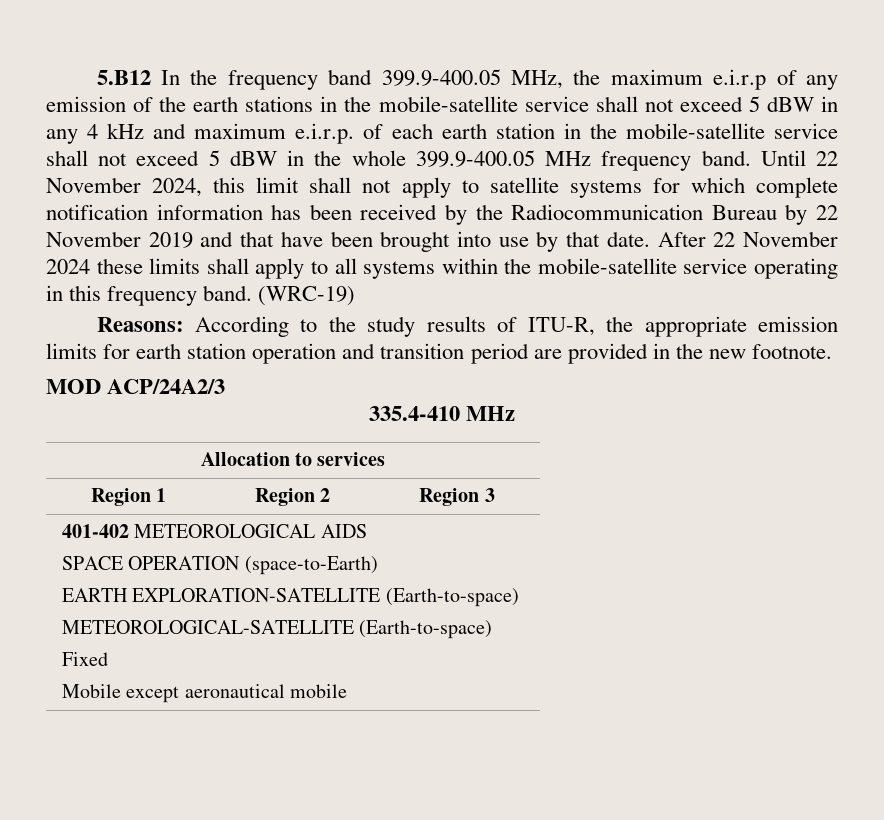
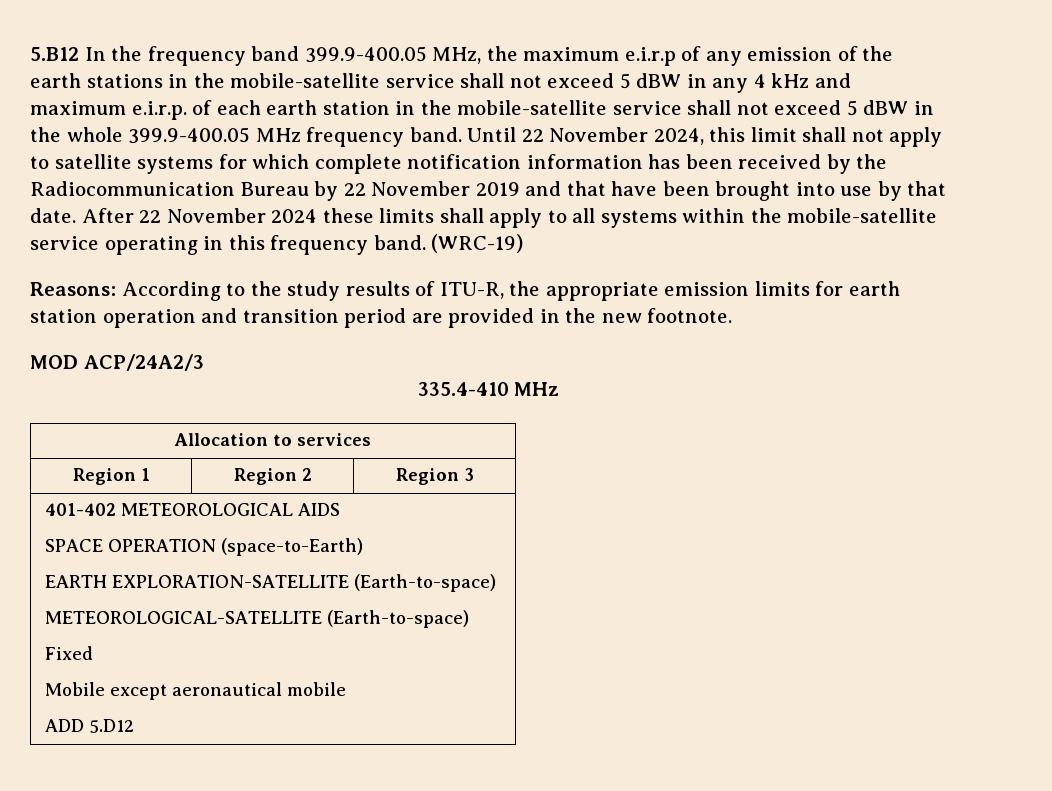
(348, 691) none -> [45,719,135,733] // ADD 5.D12

